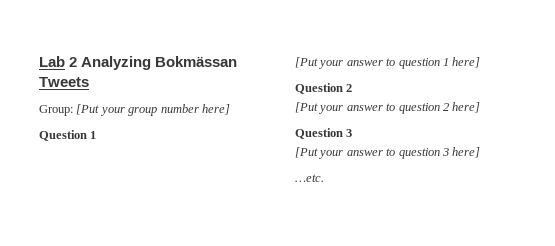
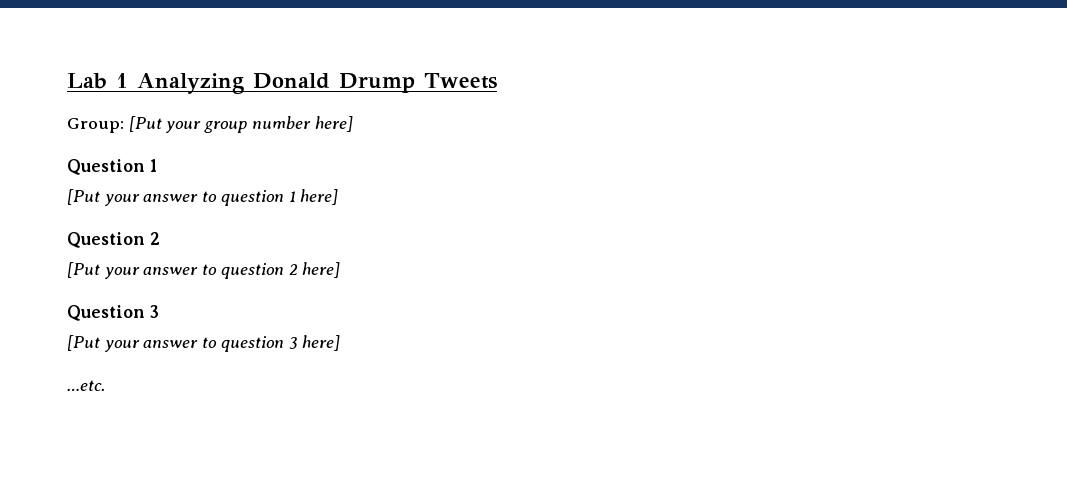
[69,56,238,70] 2 Analyzing Bokmässan -> [116,73,415,94] 1 Analyzing Donald Drump

